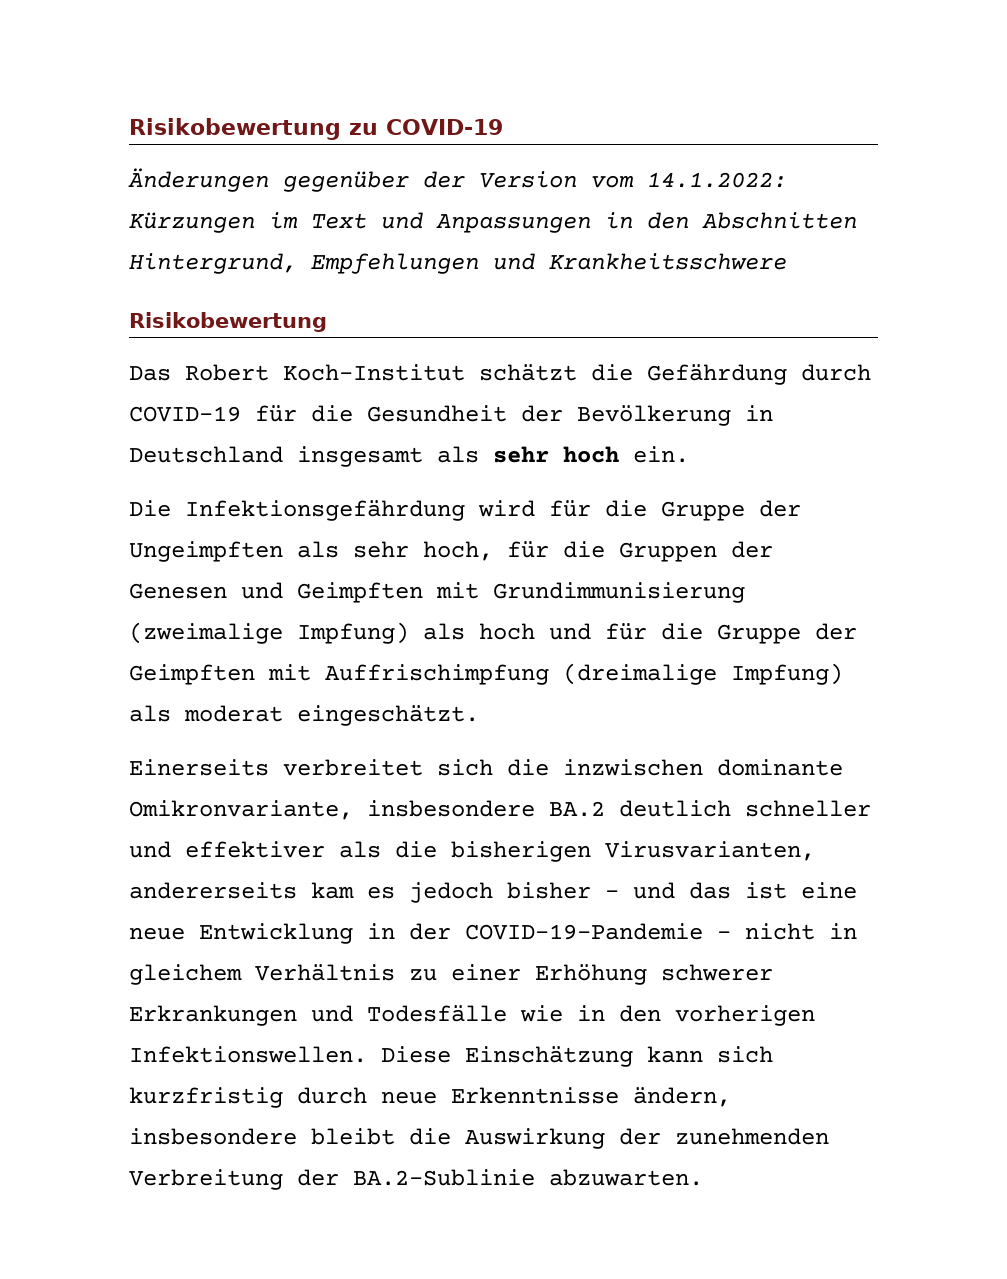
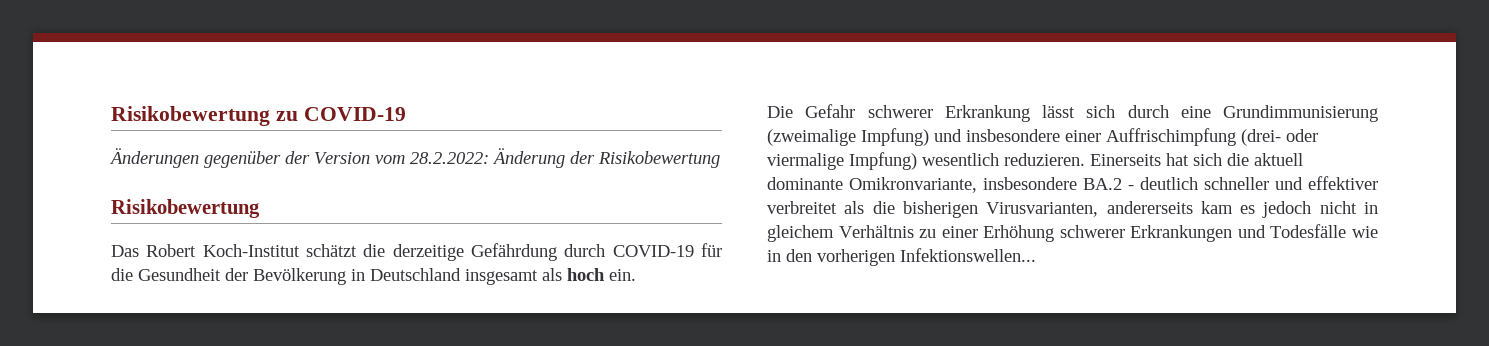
[647,172,787,188] [129,212,857,233] [129,253,787,274] 14.1.2022: Kürzungen im Text und Anpassungen in den Abschnitten Hintergrund, Empfehlungen und Krankheitsschwere -> [410,148,720,168] 28.2.2022: Änderung der Risikobewertung
(633, 372) none -> [392,244,464,261] derzeitige
[493,446,549,463] sehr -> (562, 274) none
[185,500,801,521] [129,541,773,562] [129,582,745,603] [129,622,857,644] [129,663,843,685] [129,705,479,726] [129,759,423,776] Infektionsgefährdung wird für die Gruppe der Ungeimpften als sehr hoch, für die Gruppen der Genesen und Geimpften mit Grundimmunisierung (zweimalige Impfung) als hoch und für die Gruppe der Geimpften mit Auffrischimpfung (dreimalige Impfung) als moderat eingeschätzt. // Einerseits verbreitet -> [805,104,1378,122] [767,128,1318,146] [767,152,1189,170] Gefahr schwerer Erkrankung lässt sich durch eine Grundimmunisierung (zweimalige Impfung) und insbesondere einer Auffrischimpfung (drei- oder viermalige Impfung) wesentlich reduzieren. Einerseits hat
[563,759,703,776] inzwischen -> [1254,153,1303,166] aktuell
(605, 809) none -> [1128,185,1134,190] -
(325, 849) none -> [767,201,837,214] verbreitet
[507,882,857,899] [129,923,731,944] bisher - und das ist eine neue Entwicklung in der COVID-19-Pandemie - -> (1312, 209) none
[129,1046,773,1067] [129,1087,731,1108] [129,1128,829,1149] [129,1169,703,1190] Infektionswellen. Diese Einschätzung kann sich kurzfristig durch neue Erkenntnisse ändern, insbesondere bleibt die Auswirkung der zunehmenden Verbreitung der BA.2-Sublinie abzuwarten. -> [900,248,1036,262] Infektionswellen...

